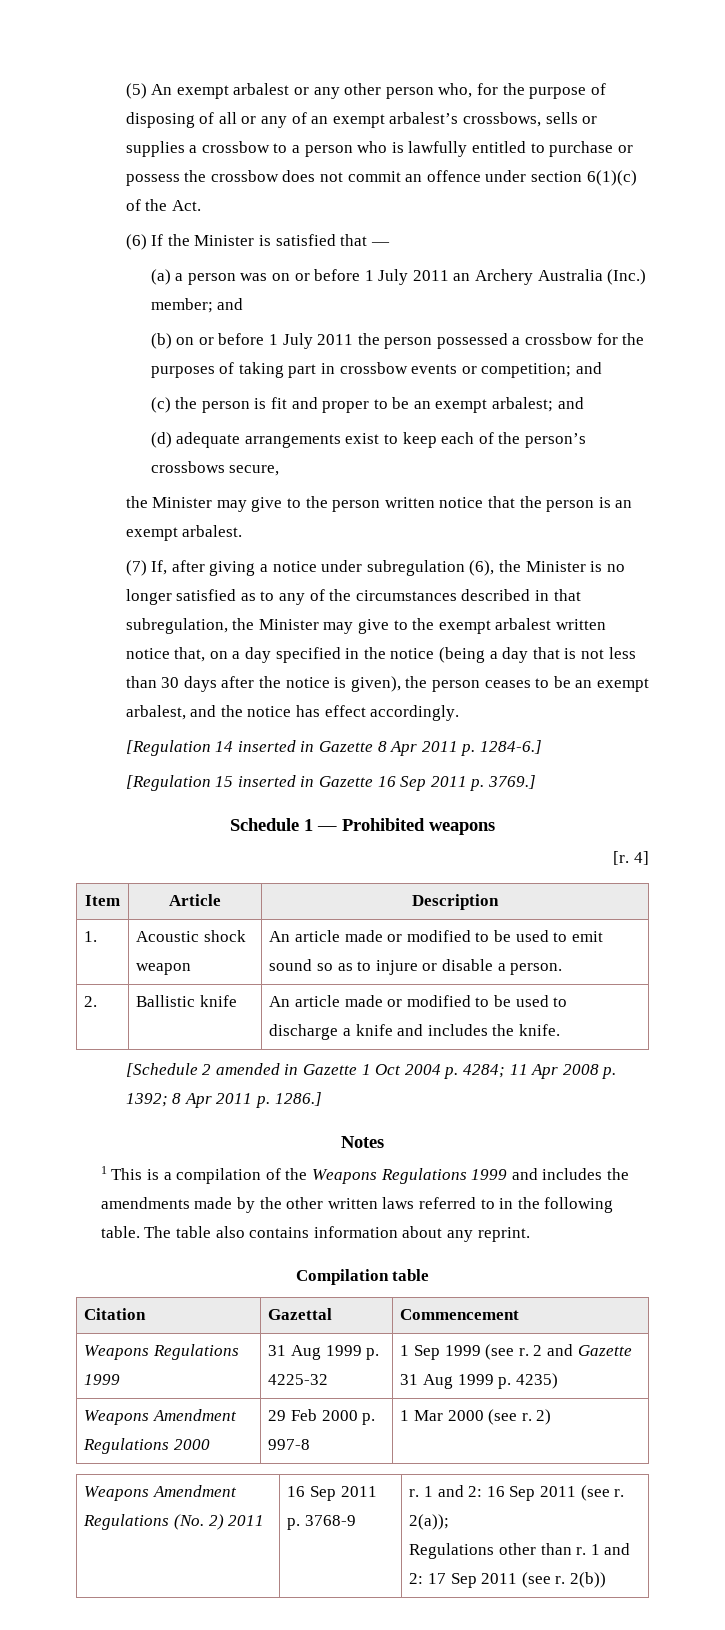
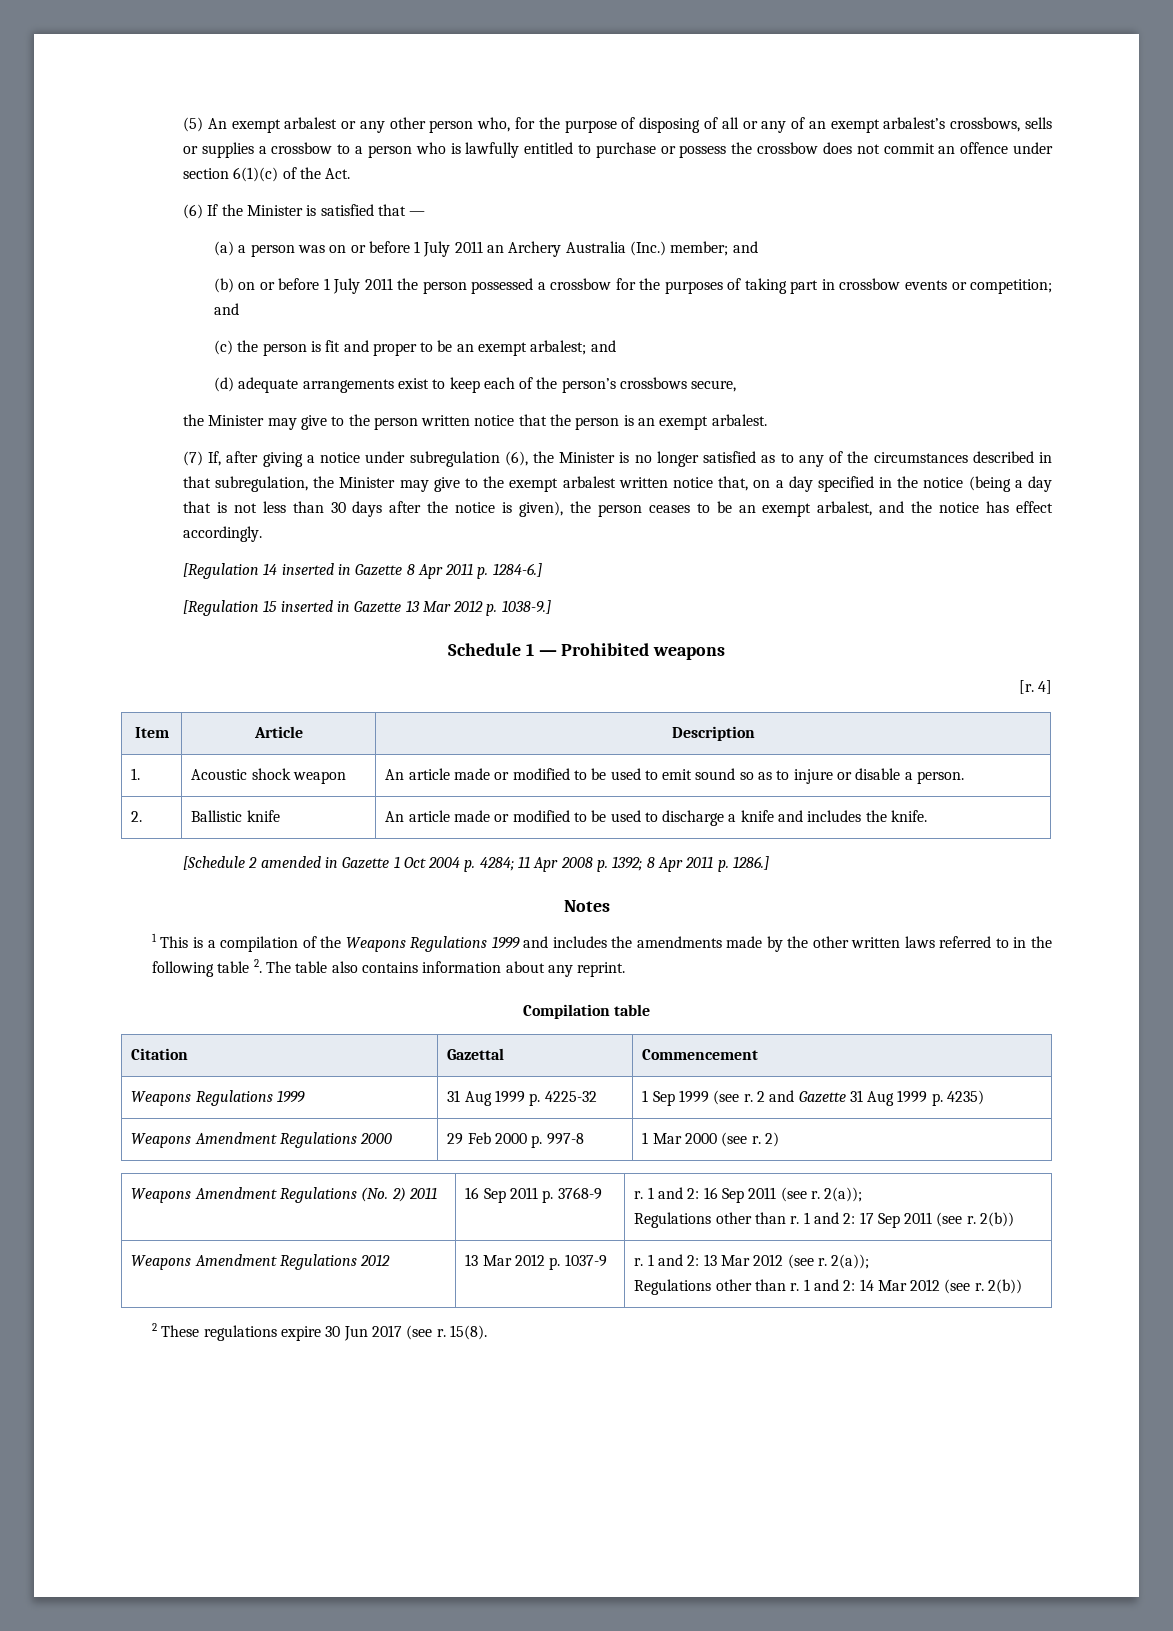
[377,775,537,791] 16 Sep 2011 p. 3769.] -> [405,600,551,616] 13 Mar 2012 p. 1038-9.]
[100,1226,140,1238] table. -> [217,959,262,973] table 2.
(607, 1580) none -> [131,1254,391,1270] [465,1254,607,1270] [634,1254,870,1269] [634,1279,1023,1295] [151,1323,487,1341] // Weapons Amendment Regulations 2012 | 13 Mar 2012 p. 1037-9 | r. 1 and 2: 13 Mar 2012 (see r. 2(a)); // Regulations other than r. 1 and 2: 14 Mar 2012 (see r. 2(b)) // 2 These regulations expire 30 Jun 2017 (see r. 15(8).

